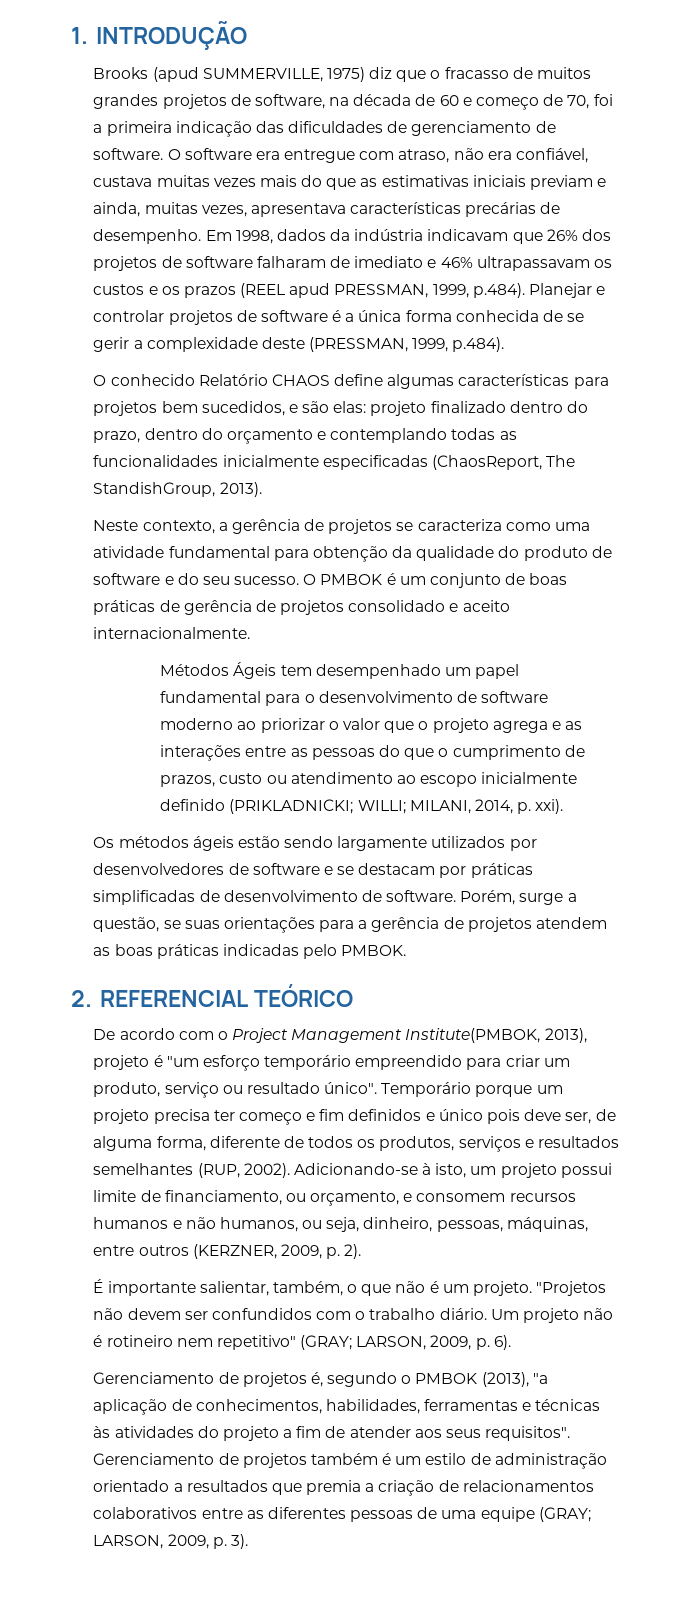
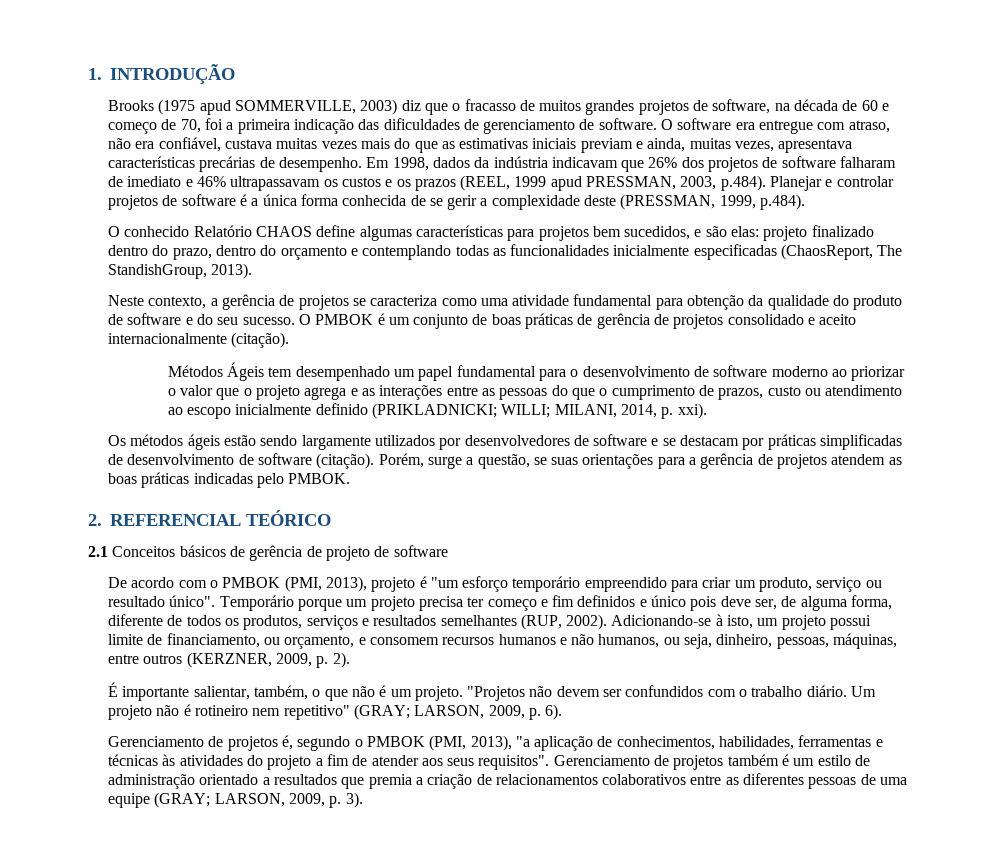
[152,67,365,82] (apud SUMMERVILLE, 1975) -> [158,99,398,115] (1975 apud SOMMERVILLE, 2003)
[240,283,286,298] (REEL -> [460,175,547,191] (REEL, 1999
[432,284,469,298] 1999, -> [680,176,717,190] 2003,
[93,627,251,639] internacionalmente. -> [107,332,290,348] internacionalmente (citação).
[386,890,457,902] software. -> [257,453,375,469] software (citação).
(353, 995) none -> [88,545,448,561] // 2.1 Conceitos básicos de gerência de projeto de software
[232,1028,541,1043] Project Management Institute(PMBOK, -> [222,576,322,592] PMBOK (PMI,
[481,1372,529,1387] (2013), -> [429,735,512,751] (PMI, 2013),

